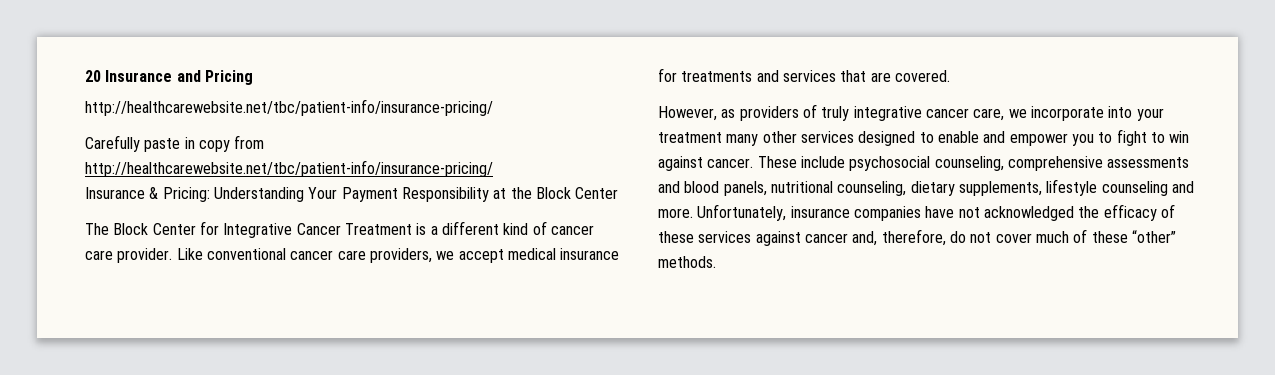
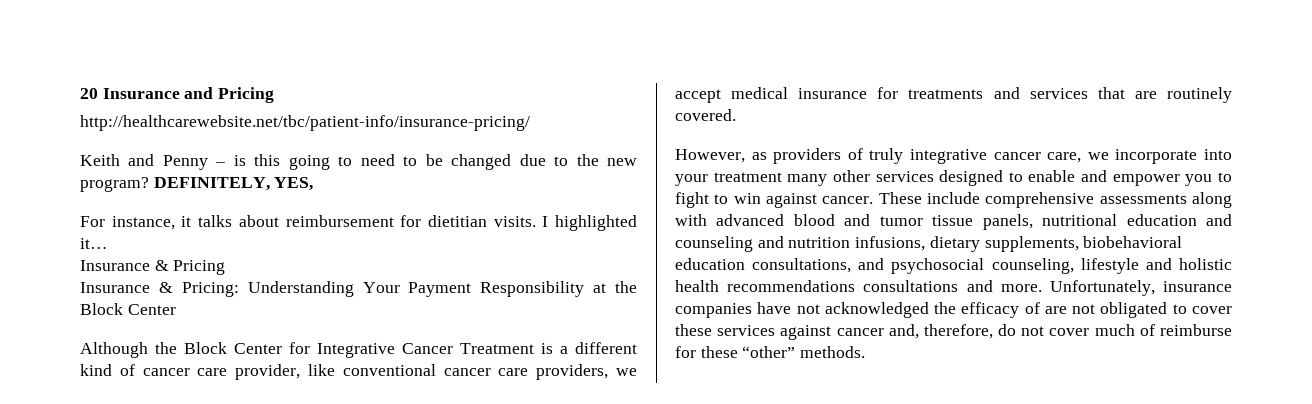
[85,135,265,152] [85,160,493,177] Carefully paste in copy from http://healthcarewebsite.net/tbc/patient-info/insurance-pricing/ -> [80,154,637,170] [80,177,314,192] [80,215,637,231] [80,238,108,249] [80,260,226,275] Keith and Penny – is this going to need to be changed due to the new program? DEFINITELY, YES, // For instance, it talks about reimbursement for dietitian visits. I highlighted it… // Insurance & Pricing
[85,223,109,235] The -> [80,342,177,358] Although the
[117,248,203,263] provider. Like -> [235,364,335,380] provider, like
(891, 77) none -> [1167,87,1232,103] routinely
[849,156,1190,171] [658,179,1168,196] psychosocial counseling, comprehensive assessments and blood panels, nutritional counseling, dietary supplements, lifestyle counseling -> [985,192,1232,208] [675,214,1232,230] [675,236,1183,252] [675,258,1232,274] [675,280,959,292] comprehensive assessments along with advanced blood and tumor tissue panels, nutritional education and counseling and nutrition infusions, dietary supplements, biobehavioral education consultations, and psychosocial counseling, lifestyle and holistic health recommendations consultations
(1175, 211) none -> [1044,302,1232,318] are not obligated to cover
(1088, 236) none -> [1160,324,1232,336] [675,346,696,358] reimburse for

